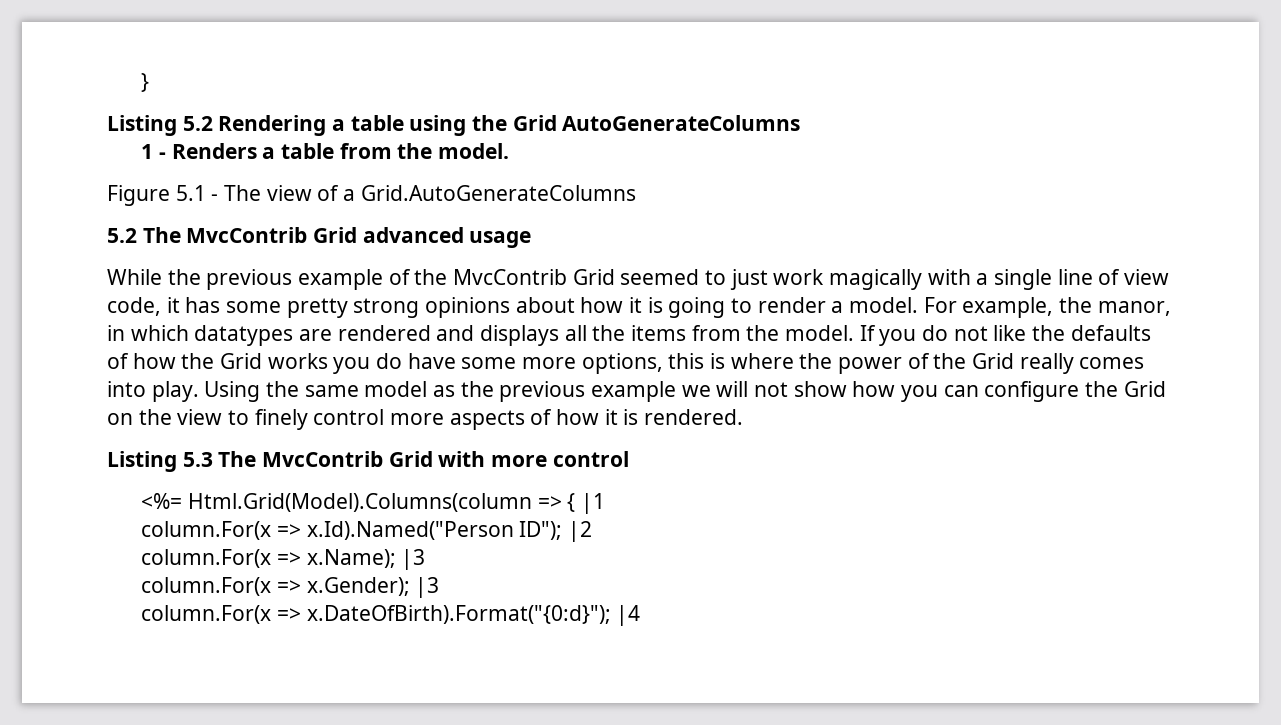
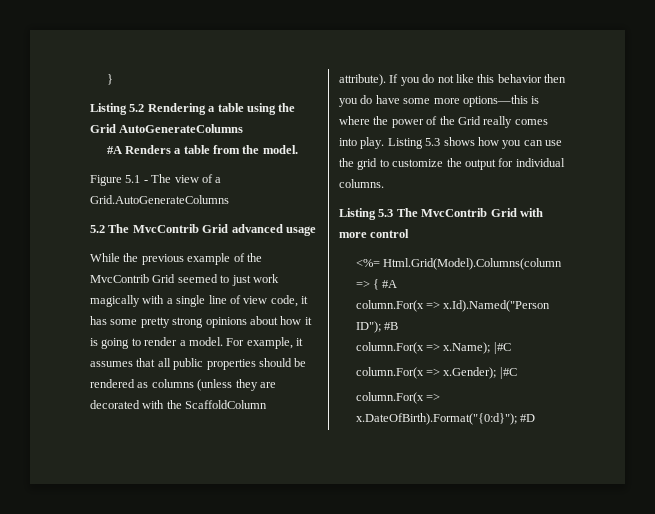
[141,144,166,159] 1 - -> [106,146,122,154] #A
[1059,297,1171,316] [107,325,855,346] the manor, in which datatypes are rendered and displays all the items from the model. -> [296,338,303,346] [90,358,307,370] [90,379,276,391] [90,400,268,409] [339,74,386,86] it assumes that all public properties should be rendered as columns (unless they are decorated with the ScaffoldColumn attribute).
[1032,325,1151,341] [107,353,328,369] the defaults of how the Grid works -> [477,74,566,83] this behavior then
[581,353,705,374] options, this -> [462,95,528,107] options—this
[204,381,1166,402] [107,409,744,430] Using the same model as the previous example we will not show how you can configure the Grid on the view to finely control more aspects of how it is rendered. -> [387,137,562,149] [339,158,565,170] [339,179,384,188] Listing 5.3 shows how you can use the grid to customize the output for individual columns.
[580,493,605,514] |1 -> [382,280,398,288] #A
[567,521,592,542] |2 -> [383,322,398,330] #B
[401,549,426,570] |3 -> [493,342,511,354] |#C
[415,577,440,598] |3 -> [499,367,517,379] |#C
[616,605,641,626] |4 -> [519,414,535,422] #D

